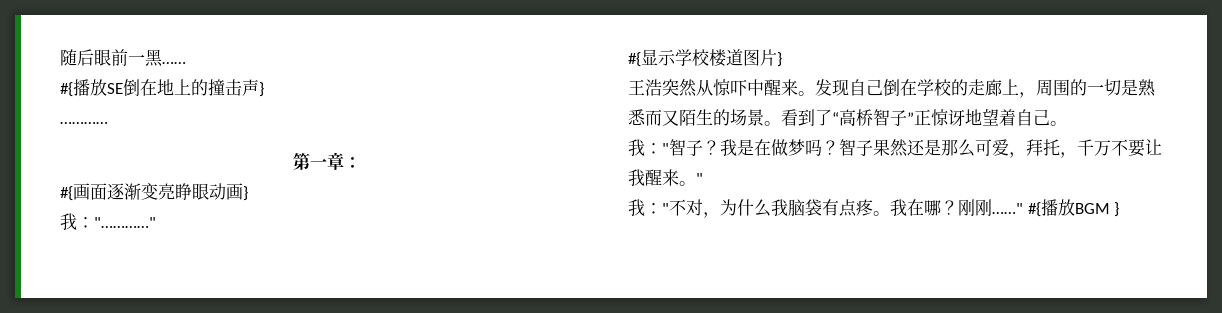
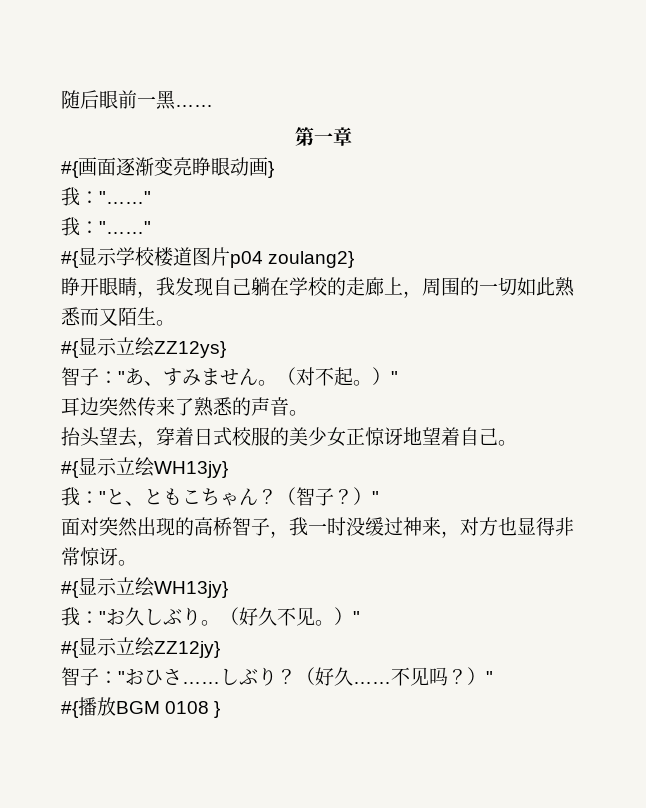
[60,79,264,97] [60,122,108,124] // #{播放SE倒在地上的撞击声} // ………… -> (213, 106) none
[344,157,361,168] ： -> (352, 136) none
[94,217,156,228] "…………" -> [99,191,151,204] [61,217,151,236] "……" // 我："……"
[777,52,782,67] [628,79,815,97] } // 王浩突然从惊吓中醒来。 -> [230,251,355,268] [61,277,175,298] p04 zoulang2} // 睁开眼睛，我
[883,79,900,97] 倒 -> [251,277,270,296] 躺
[1121,79,1138,96] 是 -> [517,277,555,296] 如此
[713,109,914,126] 的场景。看到了“高桥智子” -> [156,320,175,326] [61,337,226,358] [61,367,398,386] [61,397,308,417] [61,427,346,448] 。 // #{显示立绘ZZ12ys} // 智子："あ、すみません。（对不起。）" // 耳边突然传来了熟悉的声音。 // 抬头望去，穿着日式校服的美少女
[628,139,1162,158] [628,169,703,186] [628,199,1023,218] 我："智子？我是在做梦吗？智子果然还是那么可爱，拜托，千万不要让我醒来。" // 我："不对，为什么我脑袋有点疼。我在哪？刚刚……" -> [61,457,228,478] [61,487,379,506] [61,517,574,538] [61,547,137,566] [61,577,228,598] [61,607,360,626] [61,637,220,658] [61,667,493,686] #{显示立绘WH13jy} // 我："と、ともこちゃん？（智子？）" // 面对突然出现的高桥智子，我一时没缓过神来，对方也显得非常惊讶。 // #{显示立绘WH13jy} // 我："お久しぶり。（好久不见。）" // #{显示立绘ZZ12jy} // 智子："おひさ……しぶり？（好久……不见吗？）" //
(1110, 208) none -> [165,701,210,714] 0108

